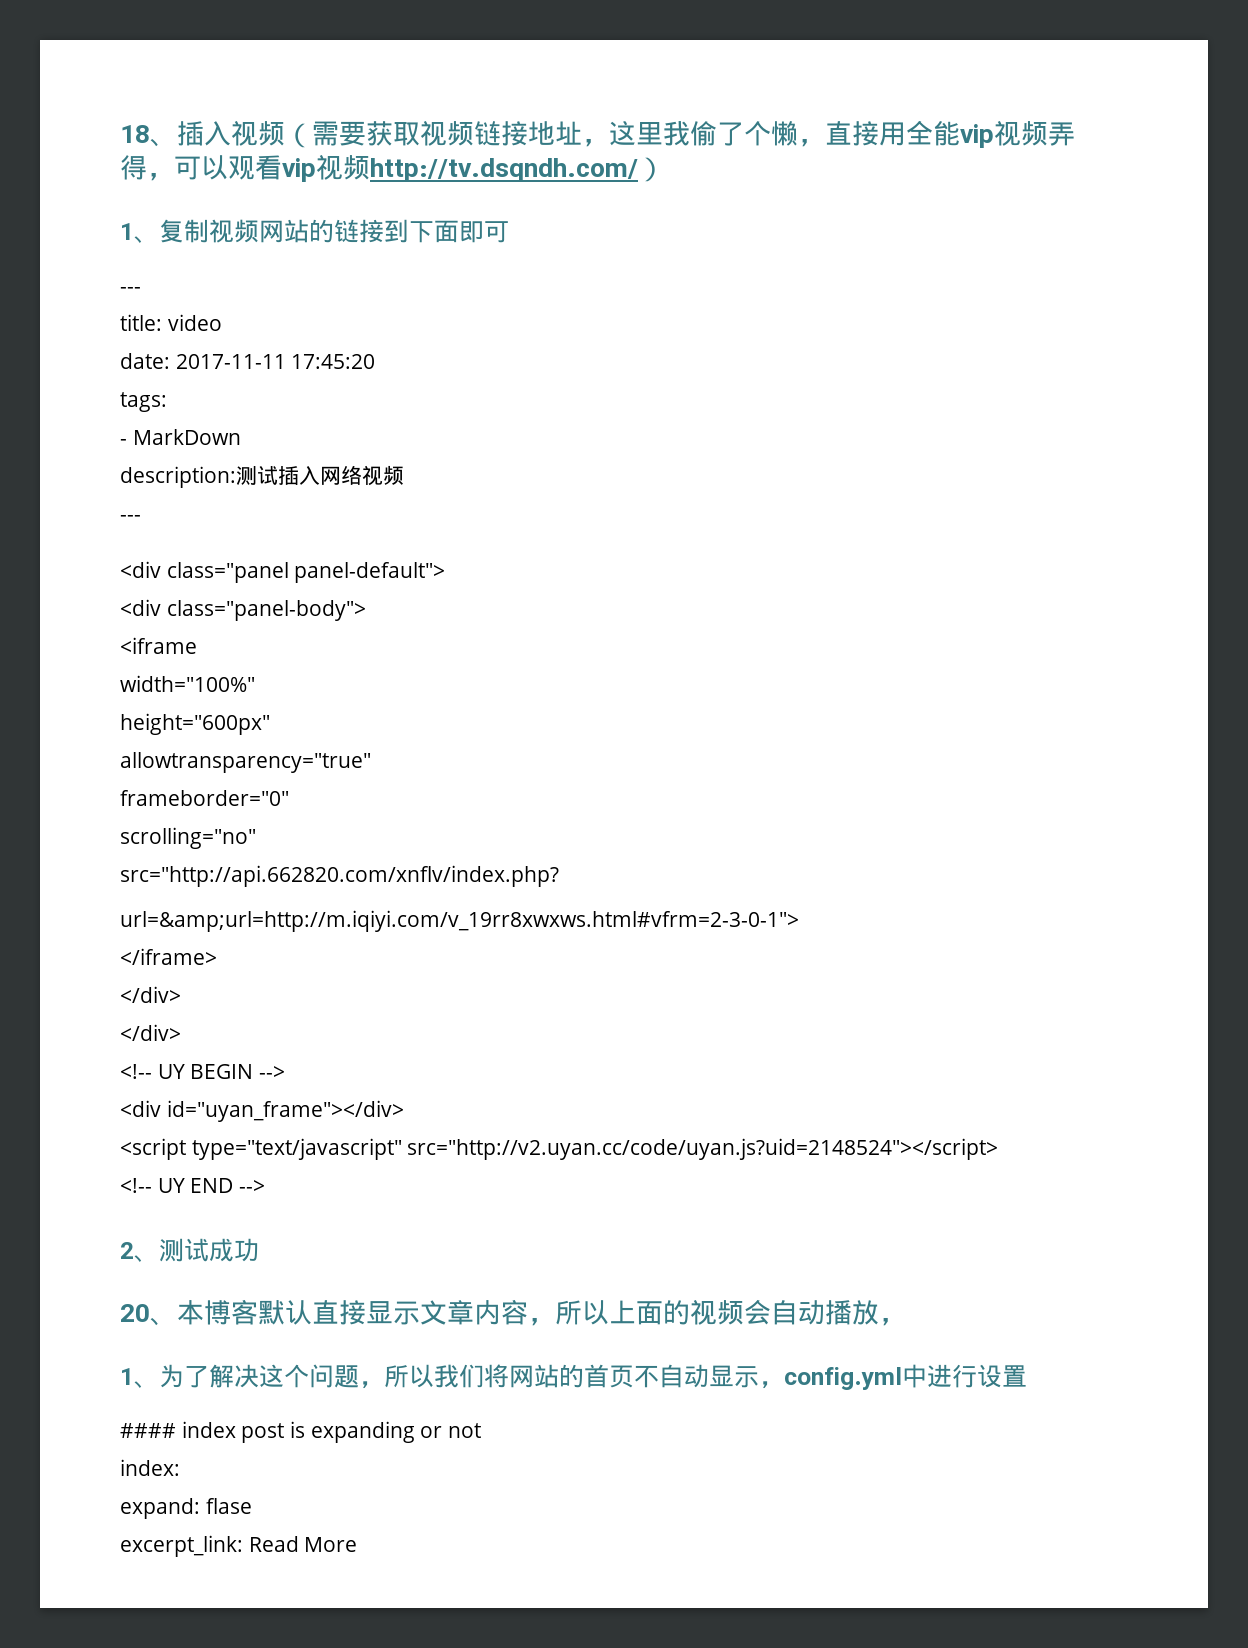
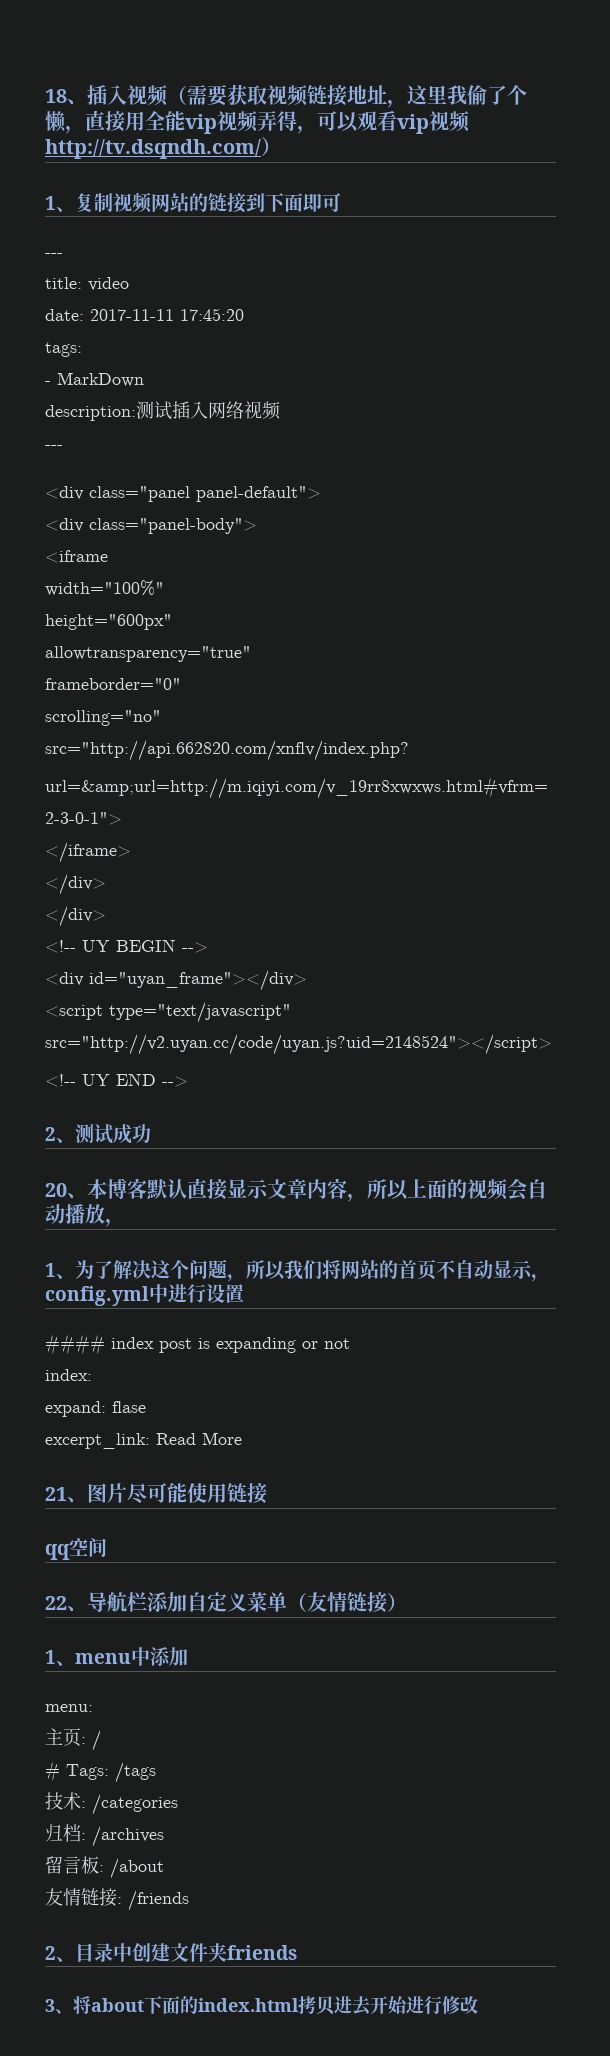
(358, 1544) none -> [45,1483,267,1504] [45,1538,107,1560] [45,1592,407,1613] [45,1647,188,1666] [45,1704,93,1712] [45,1728,101,1751] [45,1761,156,1783] [45,1792,178,1815] [45,1824,164,1847] [45,1856,164,1879] [45,1888,189,1911] [45,1942,297,1962] [45,1996,478,2016] // 21、图片尽可能使用链接 // qq空间 // 22、导航栏添加自定义菜单（友情链接） // 1、menu中添加 // menu: // 主页: / // # Tags: /tags // 技术: /categories // 归档: /archives // 留言板: /about // 友情链接: /friends // 2、目录中创建文件夹friends // 3、将about下面的index.html拷贝进去开始进行修改

